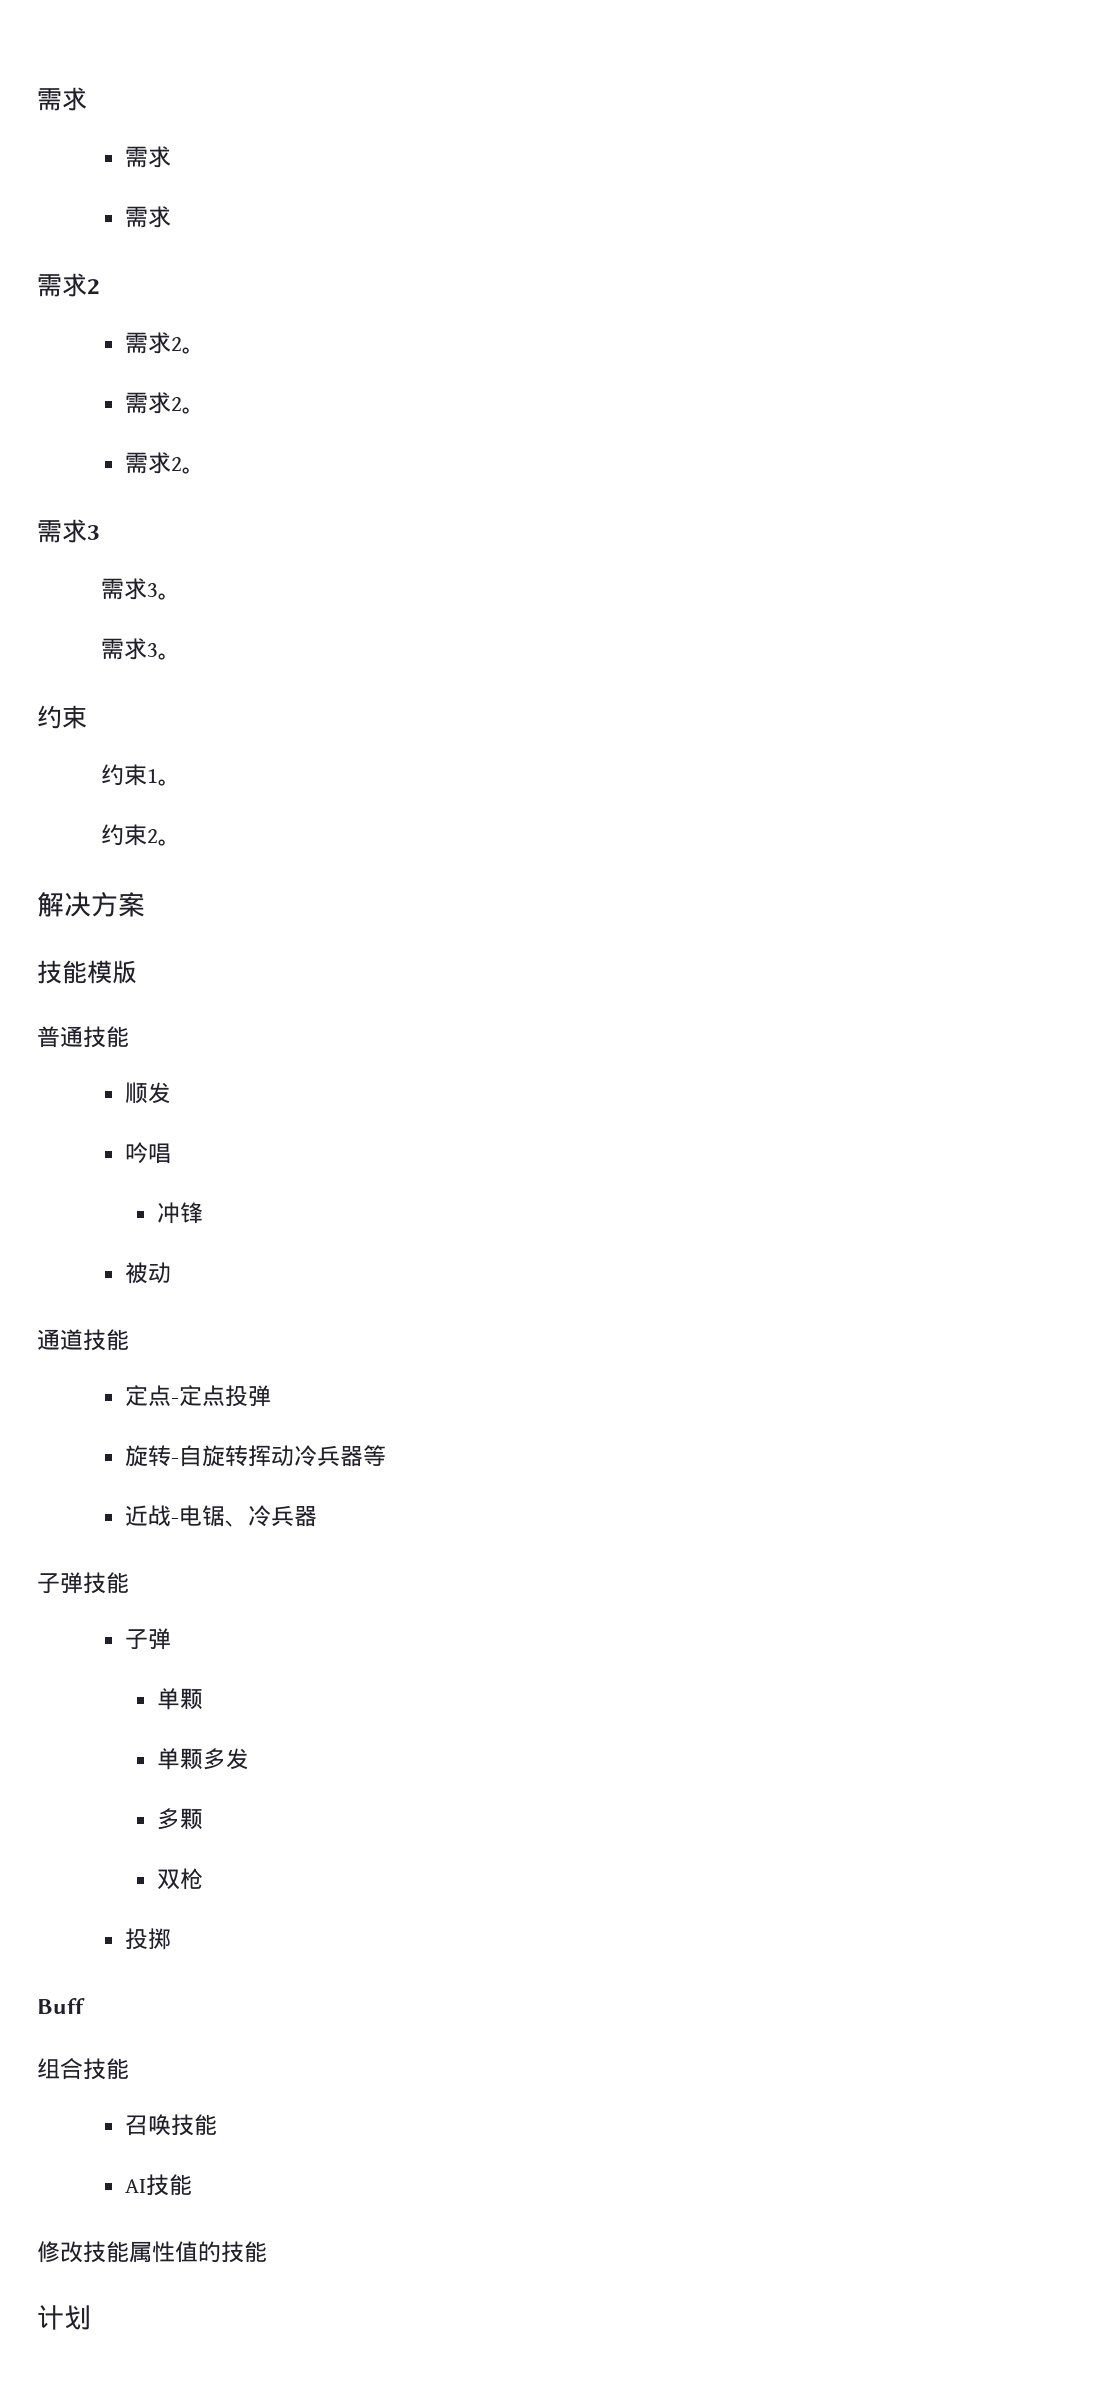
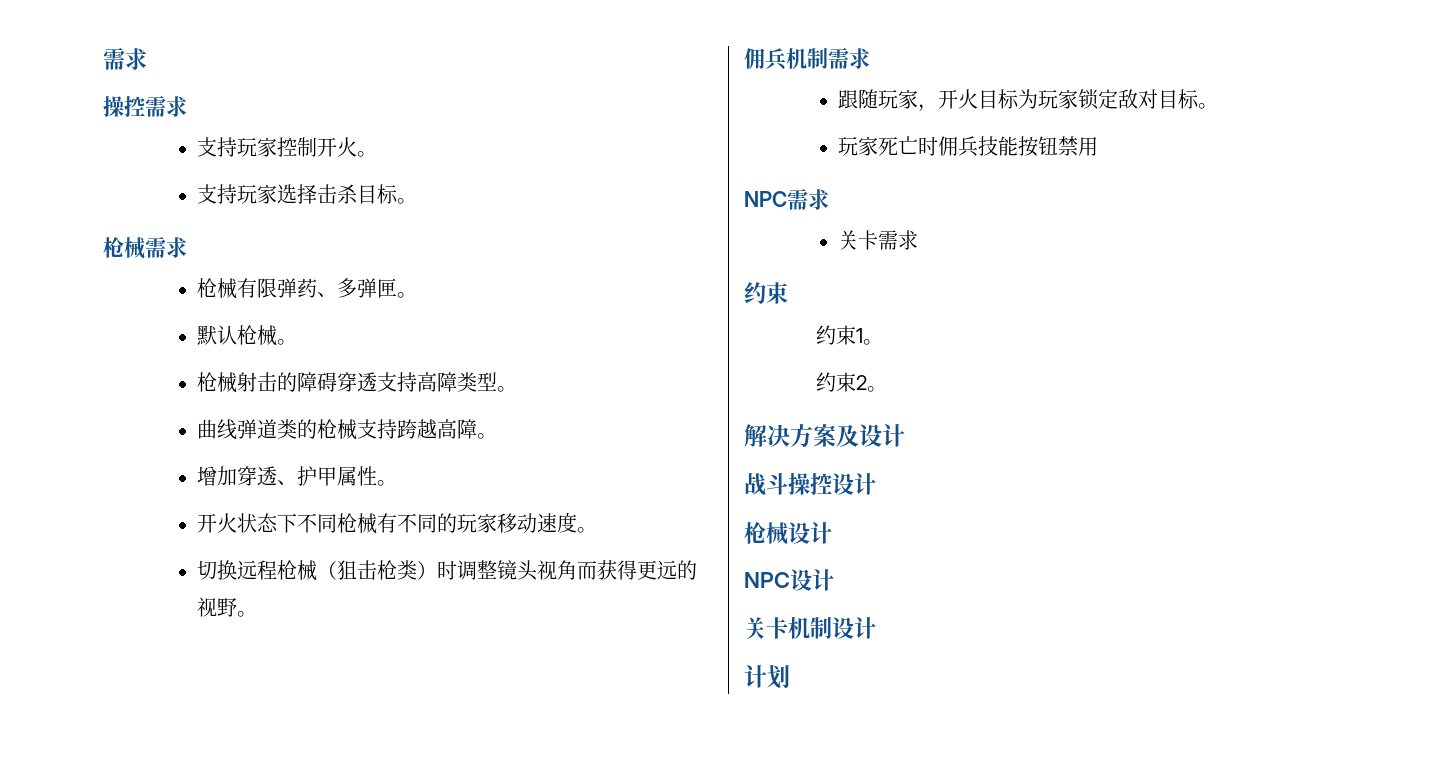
[37,87,87,111] [125,146,172,168] [125,206,172,228] [37,273,100,297] [125,332,206,354] [125,392,206,414] [125,452,206,474] [37,519,100,543] [100,578,181,600] [100,638,181,660] 需求 // 需求 // 需求 // 需求2 // 需求2。 // 需求2。 // 需求2。 // 需求3 // 需求3。 // 需求3。 -> [103,47,147,70] [103,95,187,117] [196,137,377,157] [196,184,417,204] [103,236,187,259] [196,278,417,299] [196,325,297,346] [196,372,517,393] [196,419,497,440] [196,466,397,486] [196,512,597,534] [196,560,697,581] [196,597,257,617] [744,47,870,70] [837,89,1218,112] [837,136,1098,157] [744,188,829,210] [837,230,918,250] 需求 // 操控需求 // 支持玩家控制开火。 // 支持玩家选择击杀目标。 // 枪械需求 // 枪械有限弹药、多弹匣。 // 默认枪械。 // 枪械射击的障碍穿透支持高障类型。 // 曲线弹道类的枪械支持跨越高障。 // 增加穿透、护甲属性。 // 开火状态下不同枪械有不同的玩家移动速度。 // 切换远程枪械（狙击枪类）时调整镜头视角而获得更远的视野。 // 佣兵机制需求 // 跟随玩家，开火目标为玩家锁定敌对目标。 // 玩家死亡时佣兵技能按钮禁用 // NPC需求 // 关卡需求
[37,960,137,984] [37,1026,129,1048] [125,1082,172,1104] [125,1142,172,1164] [157,1202,204,1224] [125,1262,172,1284] [37,1329,129,1351] [125,1385,272,1407] [125,1445,387,1467] [125,1505,318,1527] [37,1572,129,1594] [125,1628,172,1650] [157,1688,204,1710] [157,1748,250,1770] [157,1808,204,1830] [157,1868,204,1890] [125,1928,172,1950] [37,1998,85,2014] [37,2058,129,2080] [125,2114,218,2136] [125,2174,193,2196] [37,2241,267,2263] // 技能模版 // 普通技能 // 顺发 // 吟唱 // 冲锋 // 被动 // 通道技能 // 定点-定点投弹 // 旋转-自旋转挥动冷兵器等 // 近战-电锯、冷兵器 // 子弹技能 // 子弹 // 单颗 // 单颗多发 // 多颗 // 双枪 // 投掷 // Buff // 组合技能 // 召唤技能 // AI技能 // 修改技能属性值的技能 -> [836,424,905,447] [744,473,876,496] [744,521,832,545] [744,569,834,591] [744,617,876,639] 及设计 // 战斗操控设计 // 枪械设计 // NPC设计 // 关卡机制设计

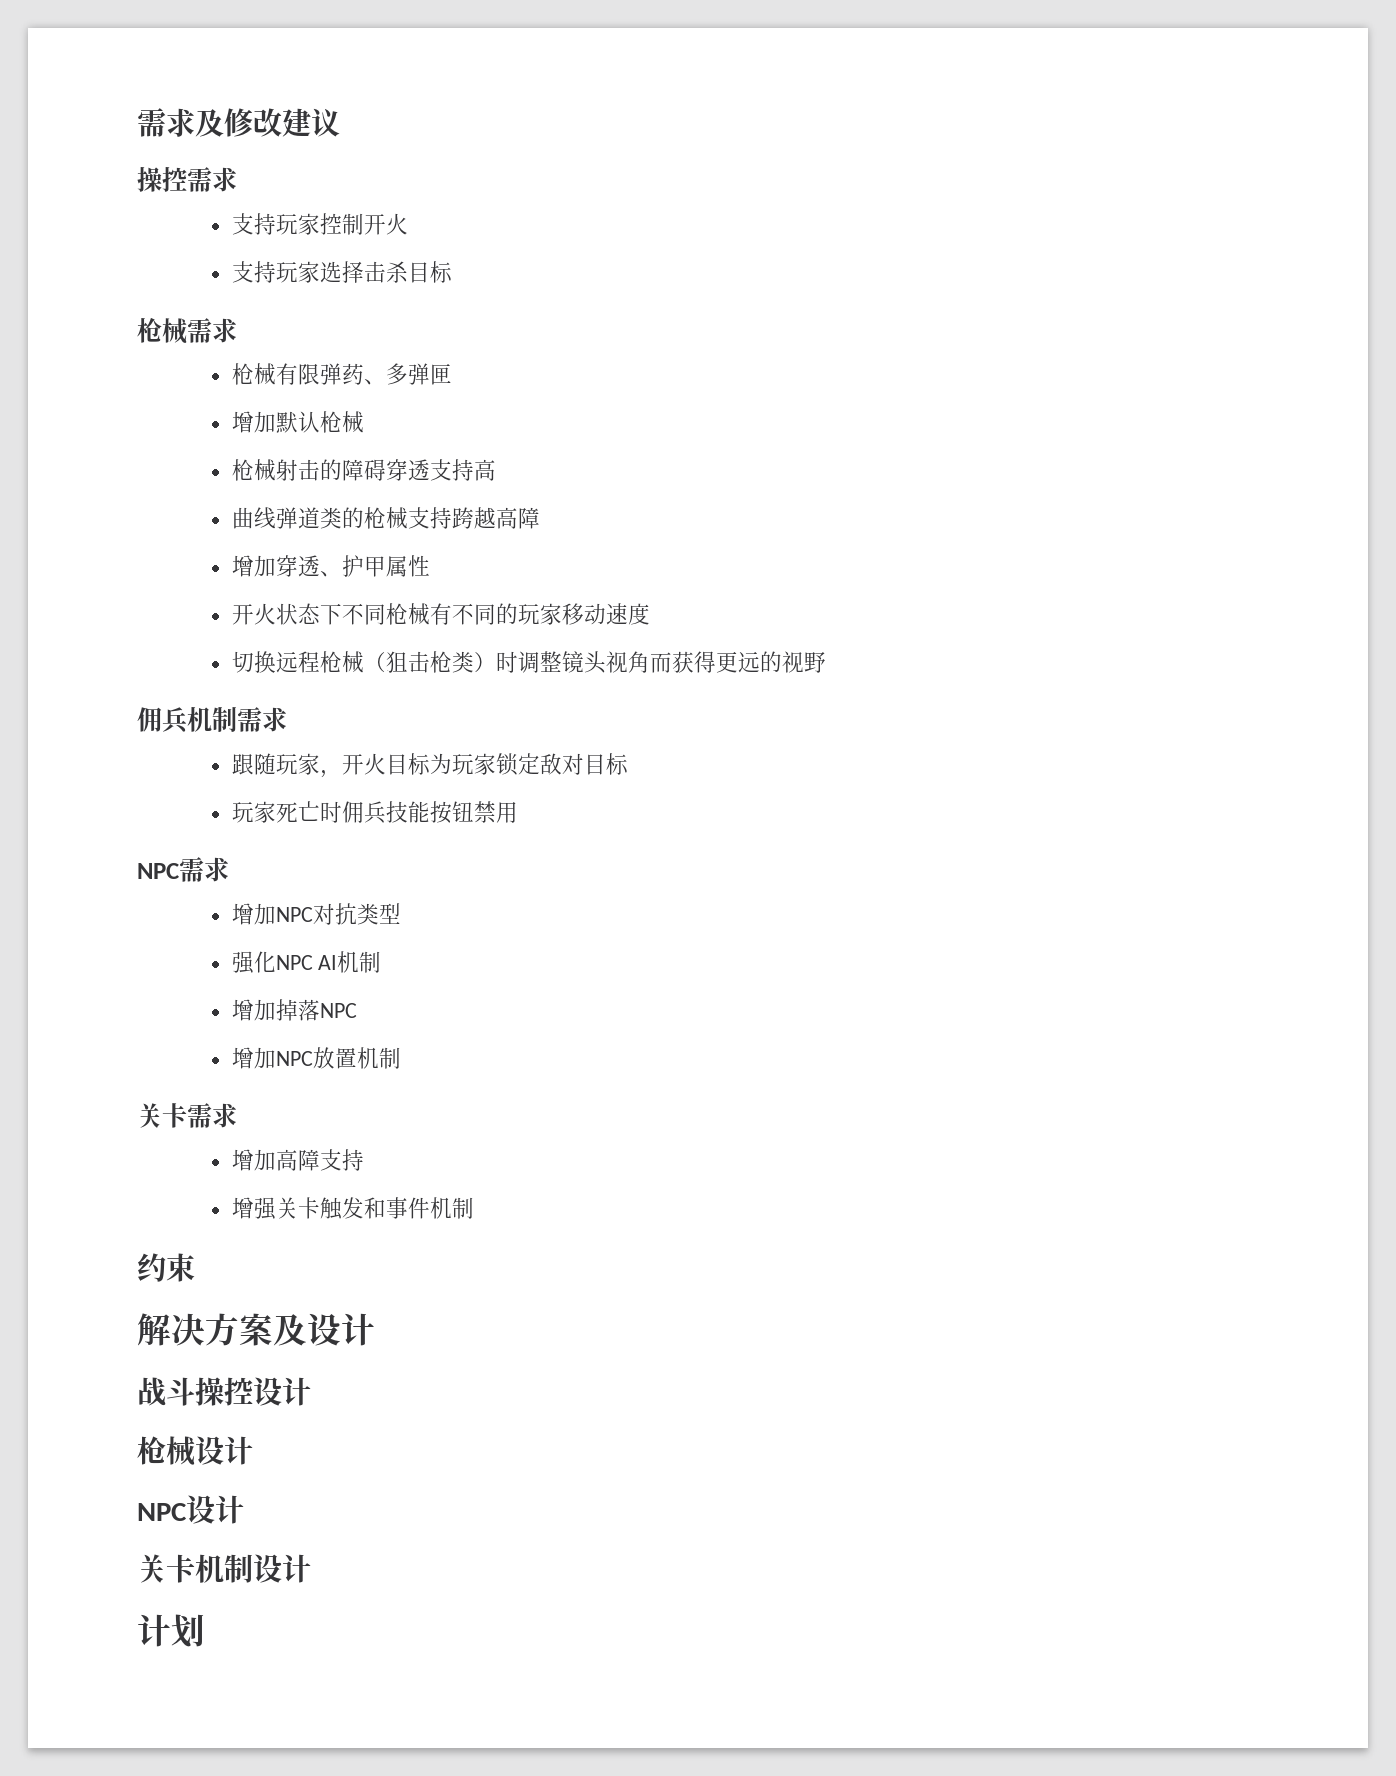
[103,47,147,70] 需求 -> [137,108,340,137] 需求及修改建议
[356,151,377,157] 。 -> (408, 224) none
[396,198,417,204] 。 -> (453, 272) none
[396,292,417,298] 。 // -> [231,411,276,433] // 增加
[276,339,297,345] 。 -> (364, 422) none
[436,372,517,392] 障类型。 -> (496, 470) none
[476,433,497,439] 。 -> (540, 518) none
[376,480,397,486] 。 -> (430, 566) none
[576,527,597,533] 。 -> (650, 614) none
[236,611,257,617] 。 -> (826, 662) none
[1197,103,1218,109] 。 -> (629, 764) none
[837,230,918,250] [744,282,788,304] [815,325,883,345] [815,372,887,392] 关卡需求 // 约束 // 约束1。 // 约束2。 -> [231,903,401,925] [231,951,382,974] [231,999,357,1021] [231,1047,401,1069] [137,1103,237,1128] [231,1149,364,1171] [231,1197,474,1220] [137,1253,195,1282] 增加NPC对抗类型 // 强化NPC AI机制 // 增加掉落NPC // 增加NPC放置机制 // 关卡需求 // 增加高障支持 // 增强关卡触发和事件机制 // 约束

